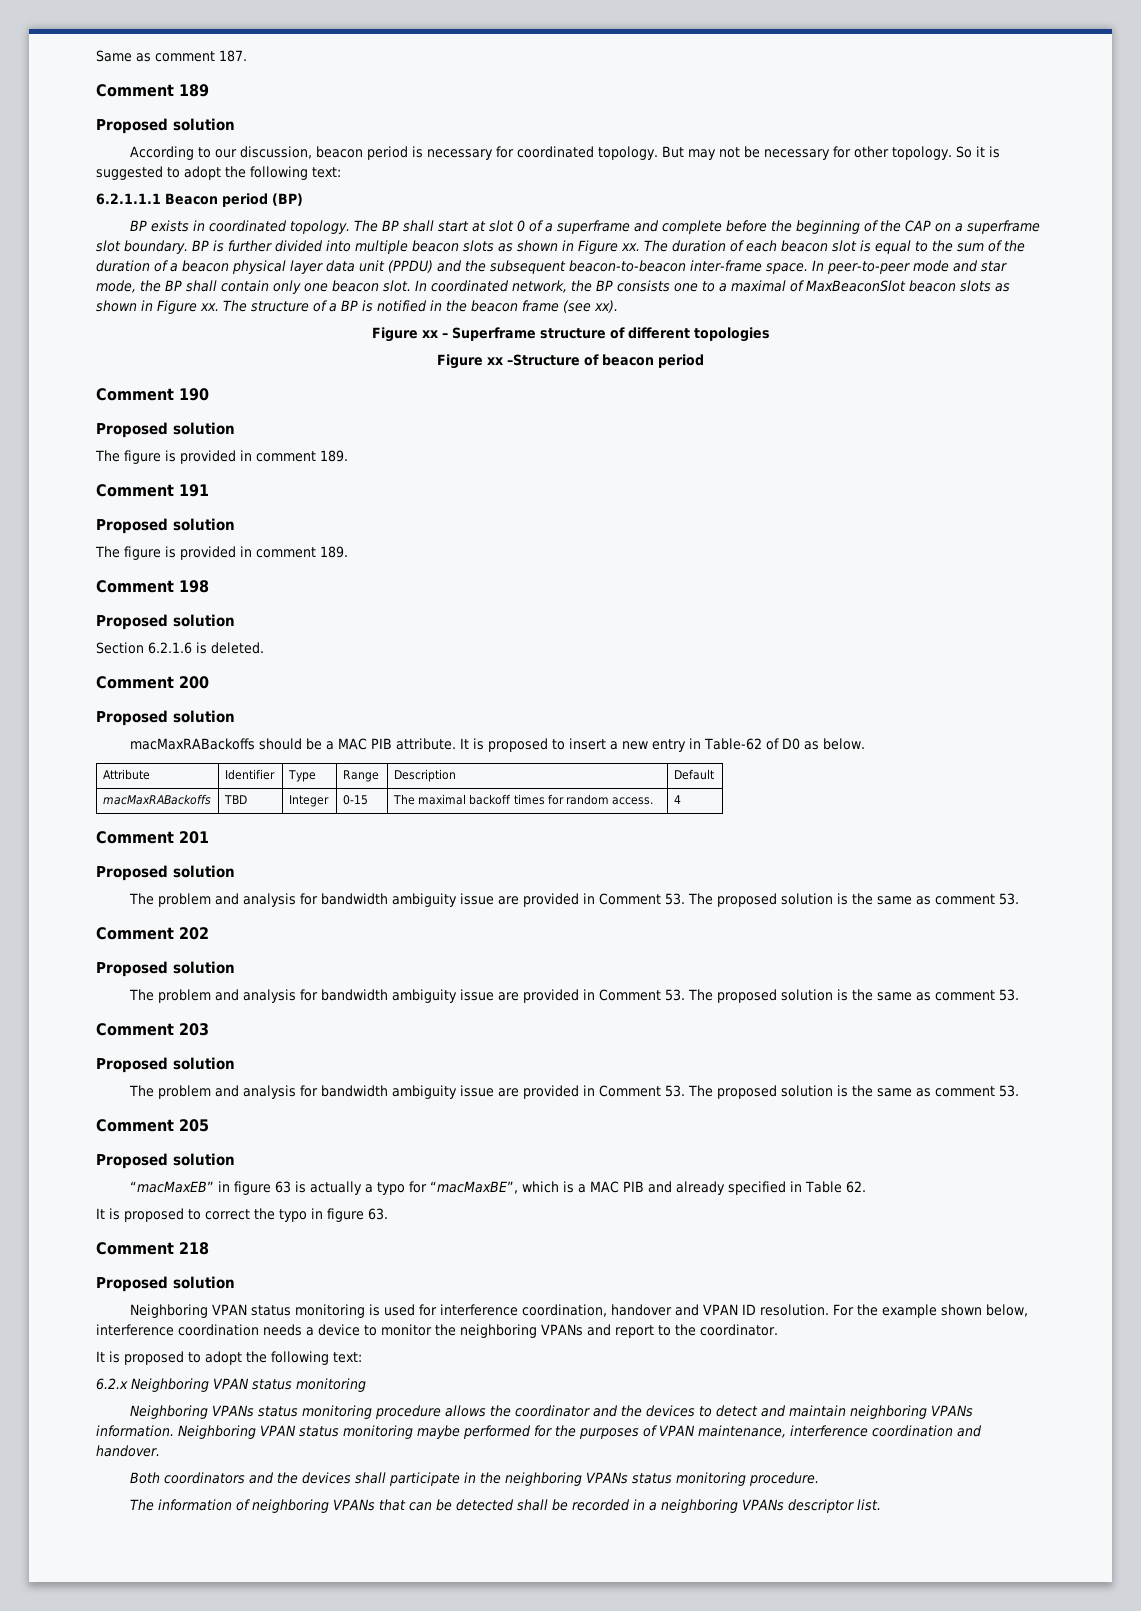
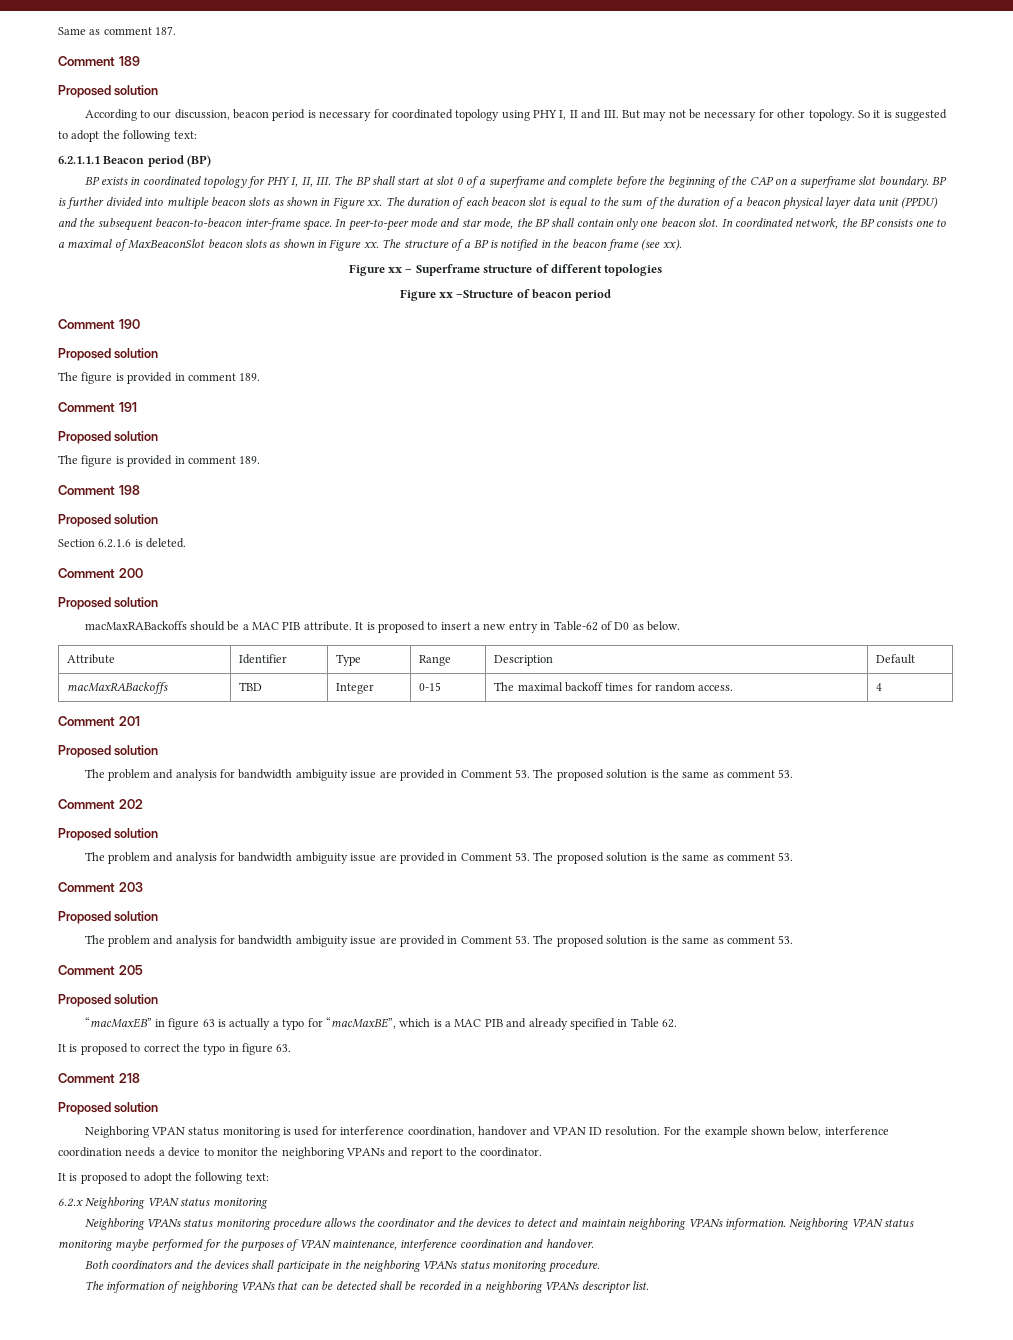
[597,146,658,160] topology. -> [455,109,619,121] topology using PHY I, II and III.
[289,220,350,234] topology. -> [203,176,331,189] topology for PHY I, II, III.

